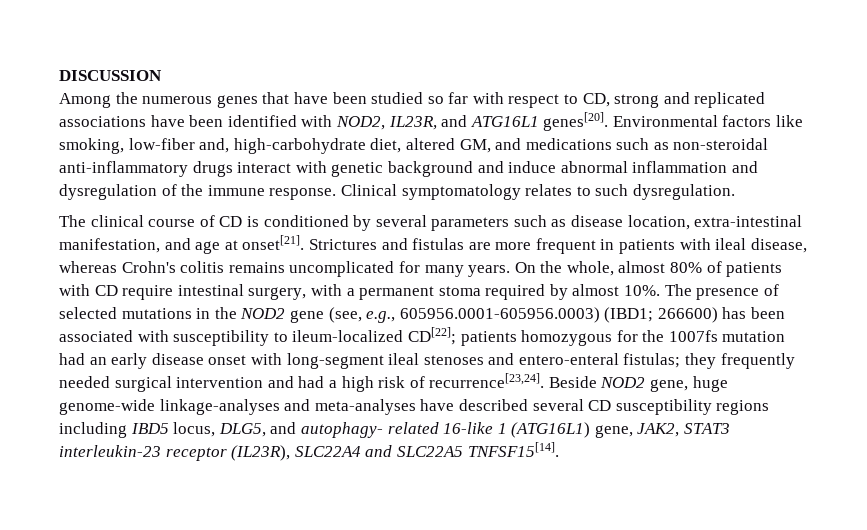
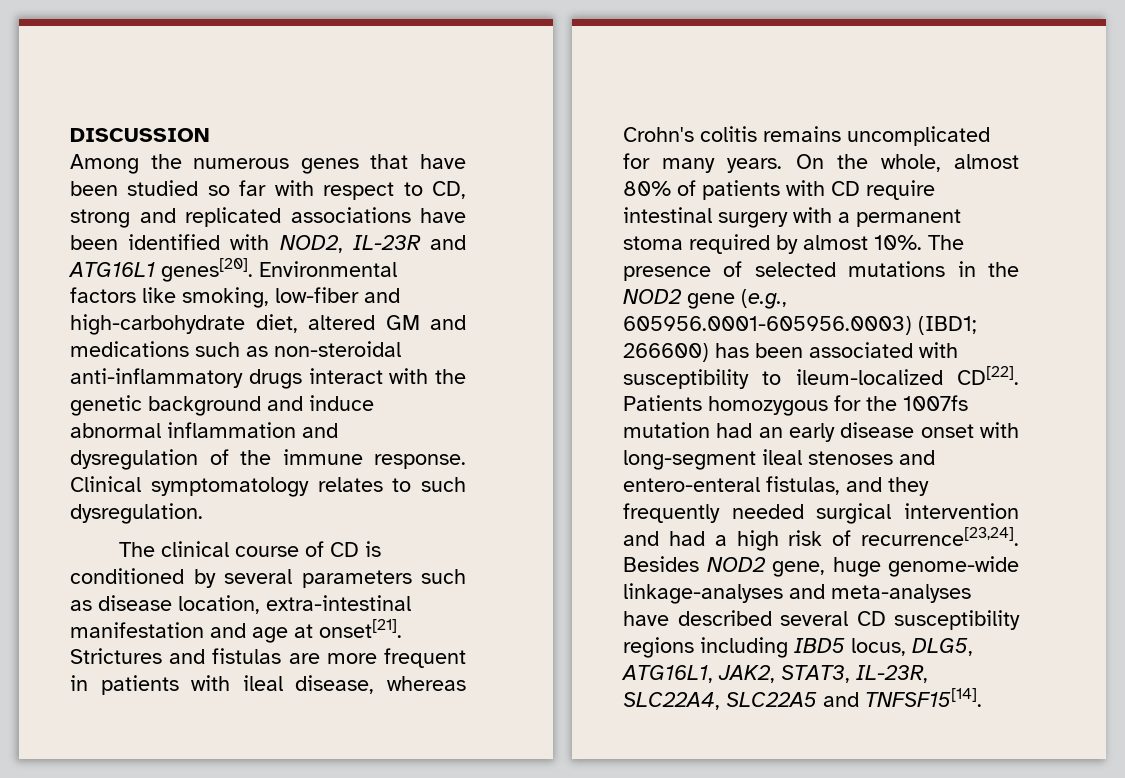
[388,116,437,130] IL23R, -> [352,235,421,250] IL-23R
[199,138,230,153] and, -> [364,288,400,303] and
[459,139,491,153] GM, -> [385,315,420,330] GM
(327, 167) none -> [435,369,466,384] the
[59,238,160,253] manifestation, -> [70,622,204,638] manifestation
[248,287,307,300] surgery, -> [718,212,788,228] surgery
[328,307,396,323] (see, e.g., -> [741,289,787,309] (e.g.,
[407,327,517,346] CD[22]; patients -> [957,366,1019,385] [623,395,702,411] CD[22]. Patients
[623,353,681,368] fistulas; -> [766,476,882,495] fistulas, and
[548,376,597,388] Beside -> [623,556,699,572] Besides
[270,422,731,438] [59,445,463,461] and autophagy- related 16-like 1 (ATG16L1) gene, JAK2, STAT3 interleukin-23 receptor (IL23R), SLC22A4 and SLC22A5 -> [621,665,928,683] [623,692,859,710] ATG16L1, JAK2, STAT3, IL-23R, SLC22A4, SLC22A5 and

